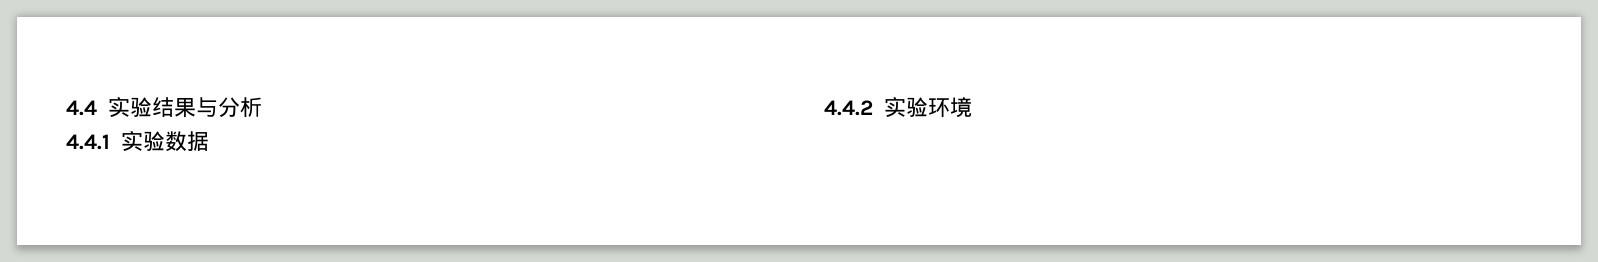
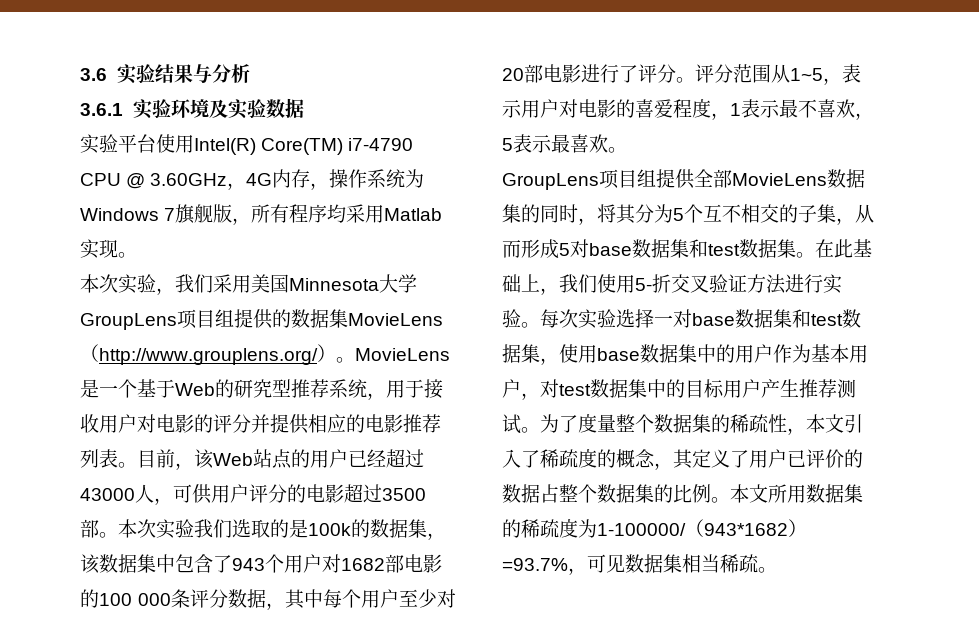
[66,100,97,116] 4.4 -> [80,68,107,81] 3.6
[66,131,209,152] [824,97,972,118] 4.4.1实验数据 // 4.4.2实验环境 -> [80,98,304,119] [80,134,414,155] [80,169,425,190] [80,204,443,225] [80,239,137,259] [80,274,417,295] [80,309,443,330] [80,344,450,365] [80,379,443,400] [80,414,441,434] [80,449,424,470] [80,484,426,505] [80,519,446,540] [80,554,442,574] [80,589,456,610] [502,64,861,85] [502,99,874,120] [502,134,627,153] [502,169,865,190] [502,204,874,225] [502,239,872,259] [502,274,842,295] [502,309,861,329] [502,344,868,365] [502,379,856,400] [502,414,863,435] [502,449,863,470] [502,484,863,503] [502,519,807,538] [502,554,777,575] 3.6.1实验环境及实验数据 // 实验平台使用Intel(R) Core(TM) i7-4790 CPU @ 3.60GHz，4G内存，操作系统为Windows 7旗舰版，所有程序均采用Matlab实现。 // 本次实验，我们采用美国Minnesota大学GroupLens项目组提供的数据集MovieLens（http://www.grouplens.org/）。MovieLens是一个基于Web的研究型推荐系统，用于接收用户对电影的评分并提供相应的电影推荐列表。目前，该Web站点的用户已经超过43000人，可供用户评分的电影超过3500部。本次实验我们选取的是100k的数据集，该数据集中包含了943个用户对1682部电影的100 000条评分数据，其中每个用户至少对20部电影进行了评分。评分范围从1~5，表示用户对电影的喜爱程度，1表示最不喜欢，5表示最喜欢。 // GroupLens项目组提供全部MovieLens数据集的同时，将其分为5个互不相交的子集，从而形成5对base数据集和test数据集。在此基础上，我们使用5-折交叉验证方法进行实验。每次实验选择一对base数据集和test数据集，使用base数据集中的用户作为基本用户，对test数据集中的目标用户产生推荐测试。为了度量整个数据集的稀疏性，本文引入了稀疏度的概念，其定义了用户已评价的数据占整个数据集的比例。本文所用数据集的稀疏度为1-100000/（943*1682）=93.7%，可见数据集相当稀疏。

